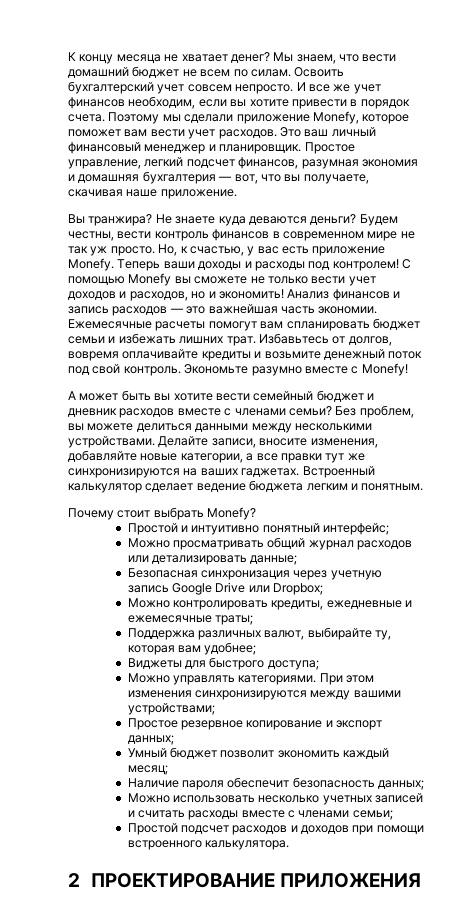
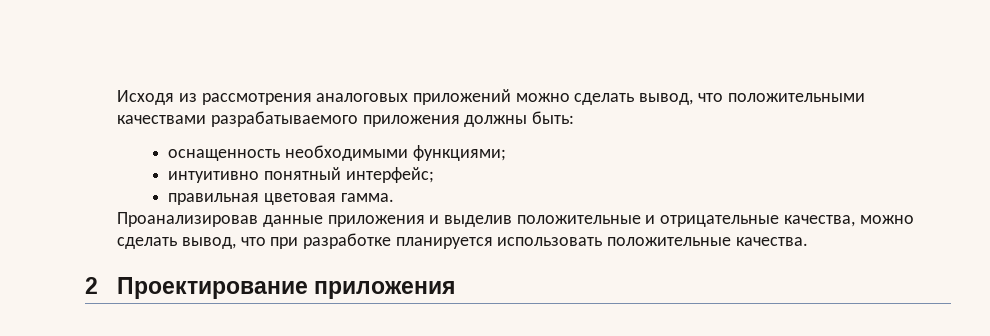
[68,52,397,64] [68,66,345,78] [68,81,381,94] [68,96,410,109] [68,111,410,124] [68,127,376,139] [68,142,355,154] [68,157,418,169] [68,171,369,184] [68,189,237,199] [68,214,398,226] [68,229,415,241] [68,244,386,256] [68,258,411,271] [68,273,376,286] [68,289,400,301] [68,304,378,316] [68,318,420,331] [68,333,392,346] [68,349,423,361] [68,363,408,376] [68,390,374,402] [68,405,414,418] [68,423,372,433] [68,436,378,448] [68,450,365,463] [68,466,375,478] [68,480,424,493] [68,507,257,520] [127,523,390,535] [127,537,413,550] [127,555,298,565] [127,568,382,580] [127,582,324,595] [127,598,413,610] [127,615,253,625] [127,627,392,640] [127,642,257,655] [127,657,319,670] [127,673,375,685] [127,690,401,700] [127,703,215,715] [127,718,383,730] [127,735,174,745] [127,747,390,759] [127,765,168,775] [127,777,425,790] [127,793,424,805] [127,810,393,820] [127,823,424,835] [127,840,289,850] К концу месяца не хватает денег? Мы знаем, что вести домашний бюджет не всем по силам. Освоить бухгалтерский учет совсем непросто. И все же учет финансов необходим, если вы хотите привести в порядок счета. Поэтому мы сделали приложение Monefy, которое поможет вам вести учет расходов. Это ваш личный финансовый менеджер и планировщик. Простое управление, легкий подсчет финансов, разумная экономия и домашняя бухгалтерия — вот, что вы получаете, скачивая наше приложение. // Вы транжира? Не знаете куда деваются деньги? Будем честны, вести контроль финансов в современном мире не так уж просто. Но, к счастью, у вас есть приложение Monefy. Теперь ваши доходы и расходы под контролем! С помощью Monefy вы сможете не только вести учет доходов и расходов, но и экономить! Анализ финансов и запись расходов — это важнейшая часть экономии. Ежемесячные расчеты помогут вам спланировать бюджет семьи и избежать лишних трат. Избавьтесь от долгов, вовремя оплачивайте кредиты и возьмите денежный поток под свой контроль. Экономьте разумно вместе с Monefy! // А может быть вы хотите вести семейный бюджет и дневник расходов вместе с членами семьи? Без проблем, вы можете делиться данными между несколькими устройствами. Делайте записи, вносите изменения, добавляйте новые категории, а все правки тут же синхронизируются на ваших гаджетах. Встроенный калькулятор сделает ведение бюджета легким и понятным. // Почему стоит выбрать Monefy? // Простой и интуитивно понятный интерфейс; // Можно просматривать общий журнал расходов или детализировать данные; // Безопасная синхронизация через учетную запись Google Drive или Dropbox; // Можно контролировать кредиты, ежедневные и ежемесячные траты; // Поддержка различных валют, выбирайте ту, которая вам удобнее; // Виджеты для быстрого доступа; // Можно управлять категориями. При этом изменения синхронизируются между вашими устройствами; // Простое резервное копирование и экспорт данных; // Умный бюджет позволит экономить каждый месяц; // Наличие пароля обеспечит безопасность данных; // Можно использовать несколько учетных записей и считать расходы вместе с членами семьи; // Простой подсчет расходов и доходов при помощи встроенного калькулятора. -> [117,89,865,105] [117,111,574,127] [168,145,506,161] [168,167,434,183] [168,193,394,205] [117,212,914,227] [117,233,808,249] Исходя из рассмотрения аналоговых приложений можно сделать вывод, что положительными качествами разрабатываемого приложения должны быть: // оснащенность необходимыми функциями; // интуитивно понятный интерфейс; // правильная цветовая гамма. // Проанализировав данные приложения и выделив положительные и отрицательные качества, можно сделать вывод, что при разработке планируется использовать положительные качества.
[90,873,422,888] ПРОЕКТИРОВАНИЕ ПРИЛОЖЕНИЯ -> [117,277,456,299] Проектирование приложения

